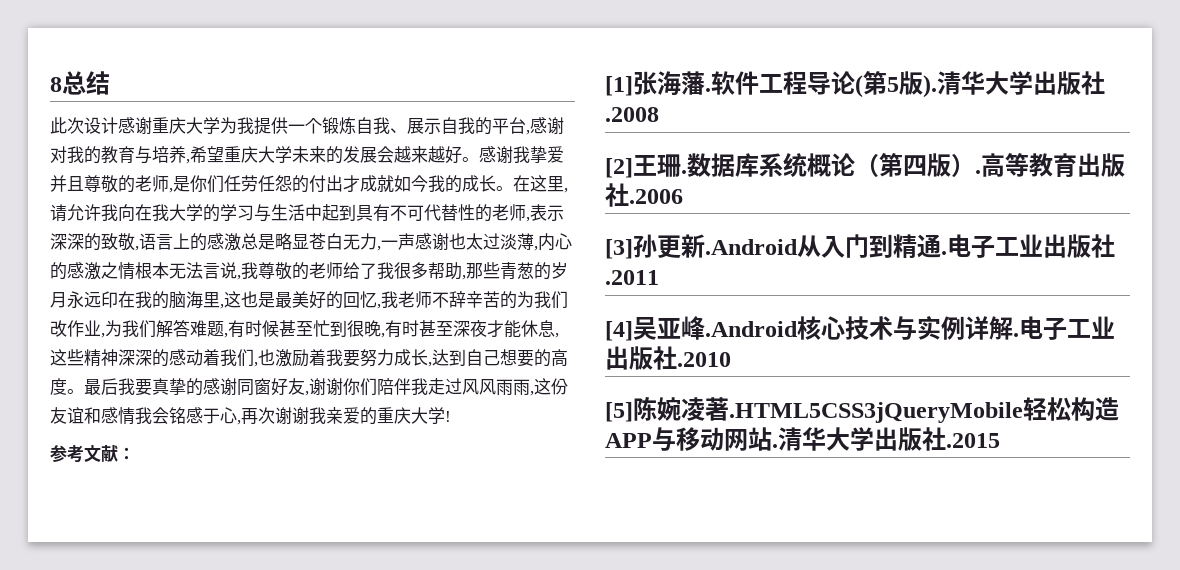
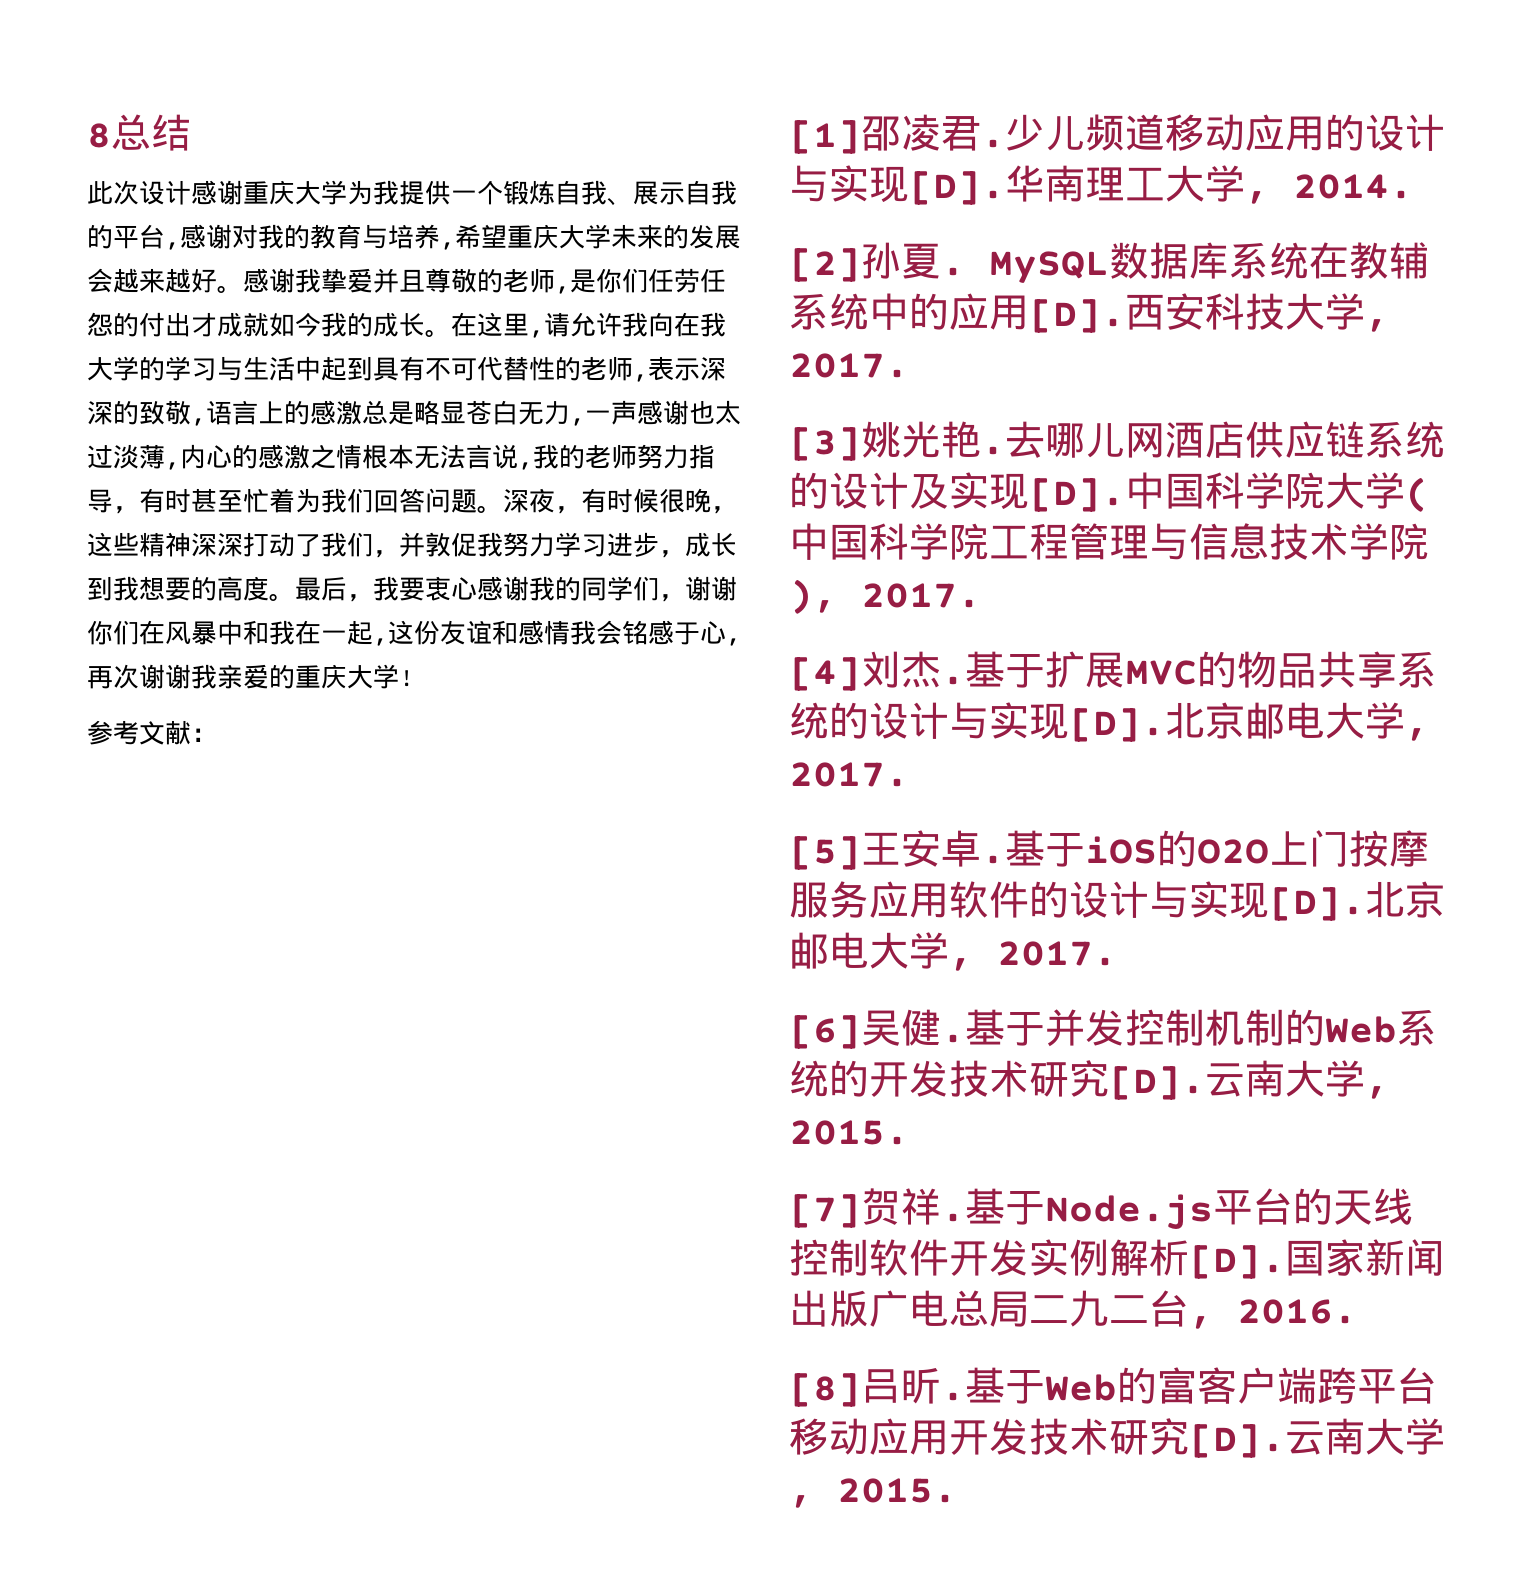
[258,262,568,280] [50,291,568,309] [50,319,559,338] [50,349,568,367] [50,378,530,396] 尊敬的老师给了我很多帮助,那些青葱的岁月永远印在我的脑海里,这也是最美好的回忆,我老师不辞辛苦的为我们改作业,为我们解答难题,有时候甚至忙到很晚,有时甚至深夜才能休息,这些精神深深的感动着我们,也激励着我要努力成长,达到自己想要的高度。最后我要真挚的感谢同窗好友,谢谢你们陪伴我走过风风雨雨 -> [559,444,715,469] [87,488,737,514] [87,532,737,558] [87,576,737,602] [87,620,373,645] 的老师努力指导，有时甚至忙着为我们回答问题。深夜，有时候很晚，这些精神深深打动了我们，并敦促我努力学习进步，成长到我想要的高度。最后，我要衷心感谢我的同学们，谢谢你们在风暴中和我在一起
[633,71,1105,98] [605,107,659,122] [605,153,1125,178] [605,183,683,207] [605,234,1115,259] [605,270,659,285] [605,316,1115,341] [605,346,731,370] [605,397,1119,423] [605,427,1000,451] 张海藩.软件工程导论(第5版).清华大学出版社.2008 // [2]王珊.数据库系统概论（第四版）.高等教育出版社.2006 // [3]孙更新.Android从入门到精通.电子工业出版社.2011 // [4]吴亚峰.Android核心技术与实例详解.电子工业出版社.2010 // [5]陈婉凌著.HTML5CSS3jQueryMobile轻松构造APP与移动网站.清华大学出版社.2015 -> [861,114,1445,151] [789,165,1413,205] [789,242,1429,284] [789,293,1389,333] [789,353,909,378] [789,421,1445,461] [789,472,1429,513] [789,523,1429,560] [789,579,981,615] [789,651,1437,691] [789,702,1429,742] [789,762,909,787] [789,830,1429,870] [789,881,1445,921] [789,932,1117,971] [789,1009,1437,1049] [789,1060,1389,1100] [789,1120,909,1145] [789,1188,1413,1230] [789,1239,1445,1279] [789,1290,1357,1329] [789,1367,1437,1407] [789,1418,1445,1458] [789,1478,957,1508] 邵凌君.少儿频道移动应用的设计与实现[D].华南理工大学, 2014. // [2]孙夏. MySQL数据库系统在教辅系统中的应用[D].西安科技大学, 2017. // [3]姚光艳.去哪儿网酒店供应链系统的设计及实现[D].中国科学院大学(中国科学院工程管理与信息技术学院), 2017. // [4]刘杰.基于扩展MVC的物品共享系统的设计与实现[D].北京邮电大学, 2017. // [5]王安卓.基于iOS的O2O上门按摩服务应用软件的设计与实现[D].北京邮电大学, 2017. // [6]吴健.基于并发控制机制的Web系统的开发技术研究[D].云南大学, 2015. // [7]贺祥.基于Node.js平台的天线控制软件开发实例解析[D].国家新闻出版广电总局二九二台, 2016. // [8]吕昕.基于Web的富客户端跨平台移动应用开发技术研究[D].云南大学, 2015.

